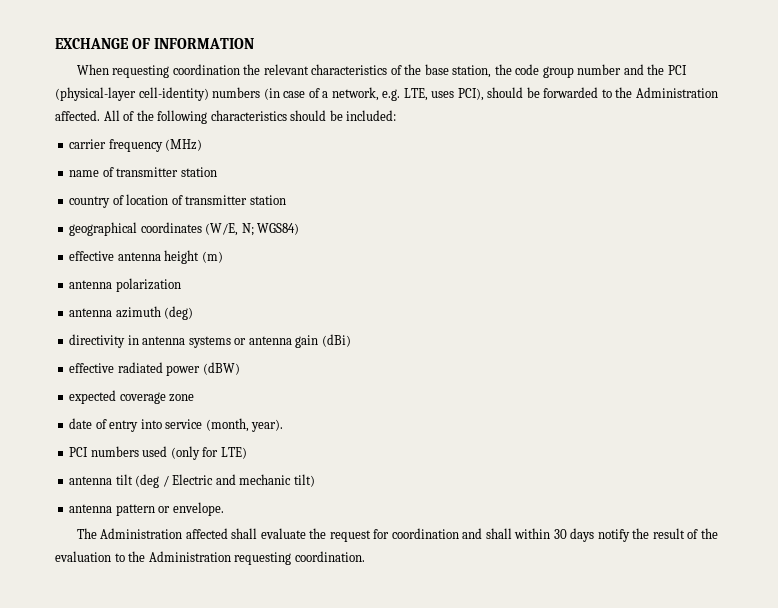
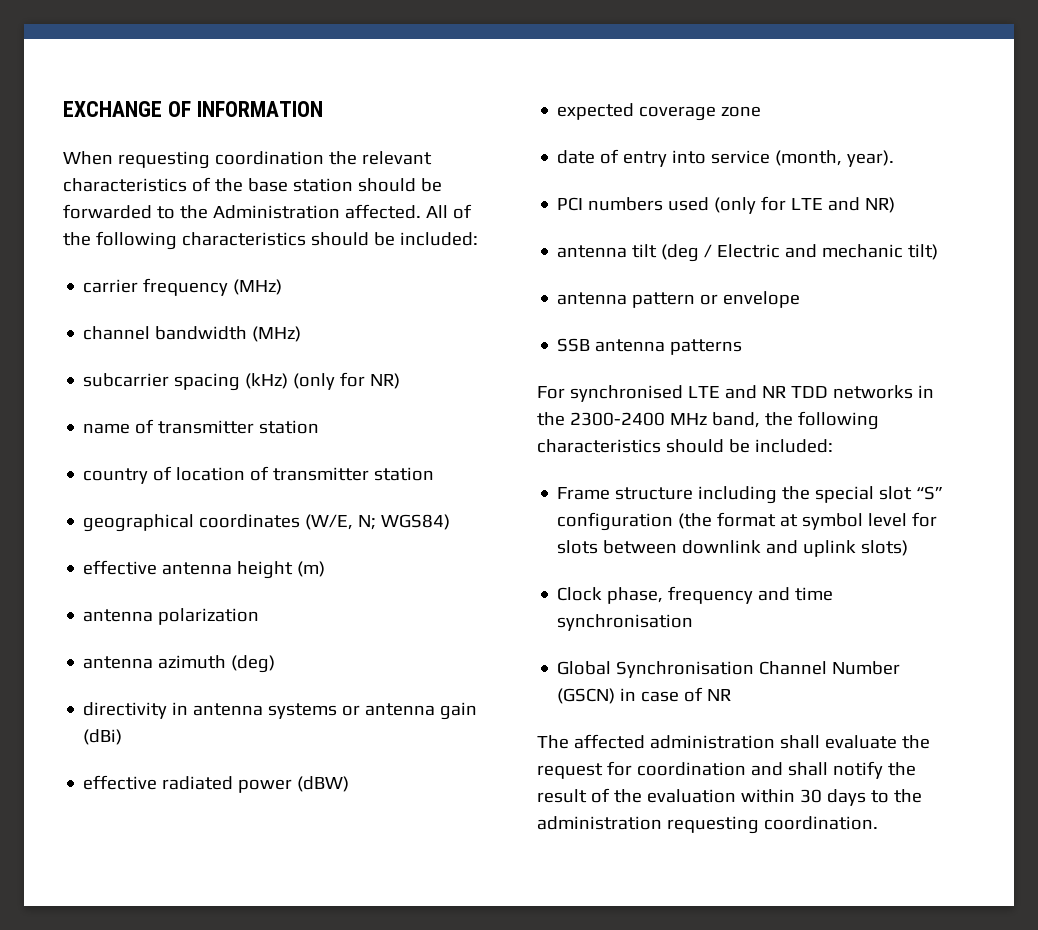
[452,64,687,78] [55,87,484,101] station, the code group number and the PCI (physical-layer cell-identity) numbers (in case of a network, e.g. LTE, uses PCI), -> [292,178,353,192] station
(203, 145) none -> [83,326,302,342] [83,372,401,391] // channel bandwidth (MHz) // subcarrier spacing (kHz) (only for NR)
[220,447,247,459] LTE) -> [791,197,896,213] LTE and NR)
[172,502,224,516] envelope. -> [723,291,801,308] [557,338,743,355] [537,385,934,402] [537,411,879,430] [537,439,833,453] [557,486,944,504] [557,512,938,531] [557,540,909,557] [557,586,834,604] [557,614,694,631] [557,661,901,678] [557,687,732,704] envelope // SSB antenna patterns // For synchronised LTE and NR TDD networks in the 2300-2400 MHz band, the following characteristics should be included: // Frame structure including the special slot “S” configuration (the format at symbol level for slots between downlink and uplink slots) // Clock phase, frequency and time synchronisation // Global Synchronisation Channel Number (GSCN) in case of NR
[100,528,228,539] Administration affected -> [573,734,775,749] affected administration
[514,528,595,542] within 30 days -> (828, 769) none
[114,551,231,562] to the Administration -> [740,789,922,806] [537,816,662,830] within 30 days to the administration

